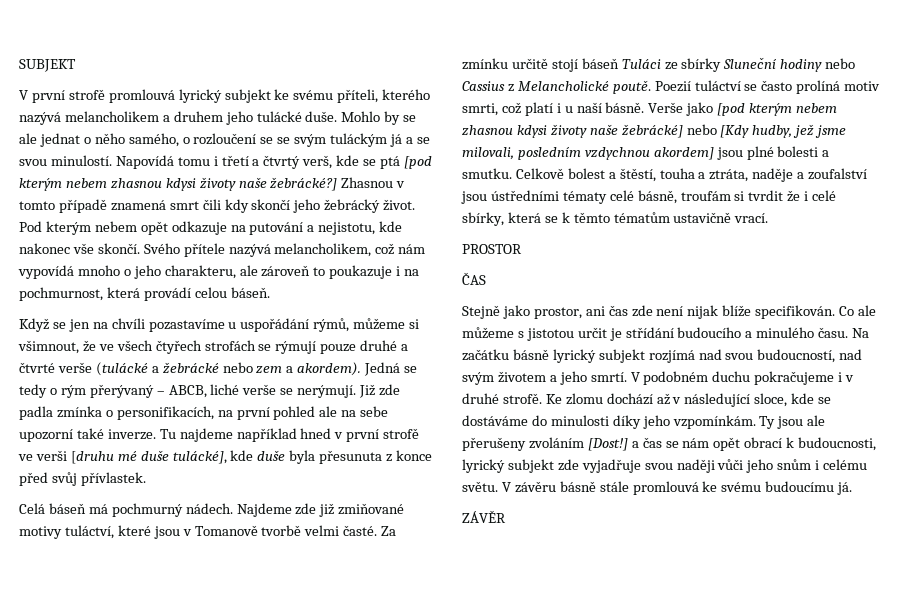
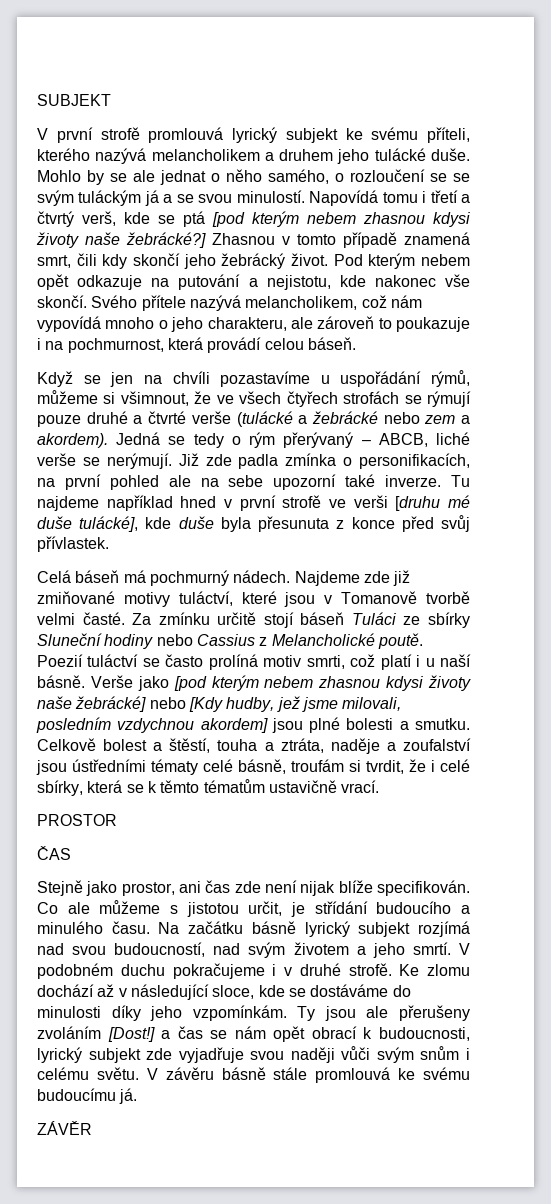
[169,201,199,210] smrt -> [37,255,71,268] smrt,
[748,190,784,201] tvrdit -> [366,760,404,774] tvrdit,
[577,327,607,338] určit -> [248,901,283,916] určit,
[746,459,774,473] jeho -> [376,1047,414,1063] svým

